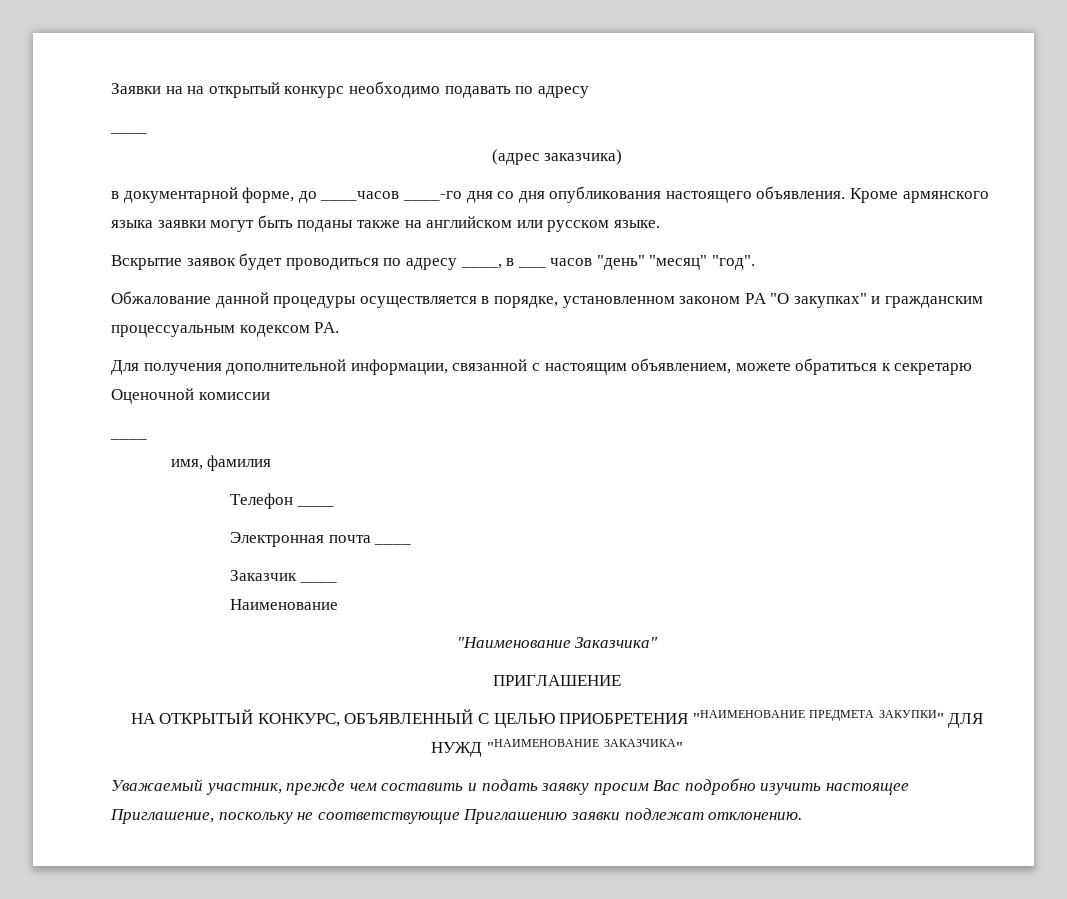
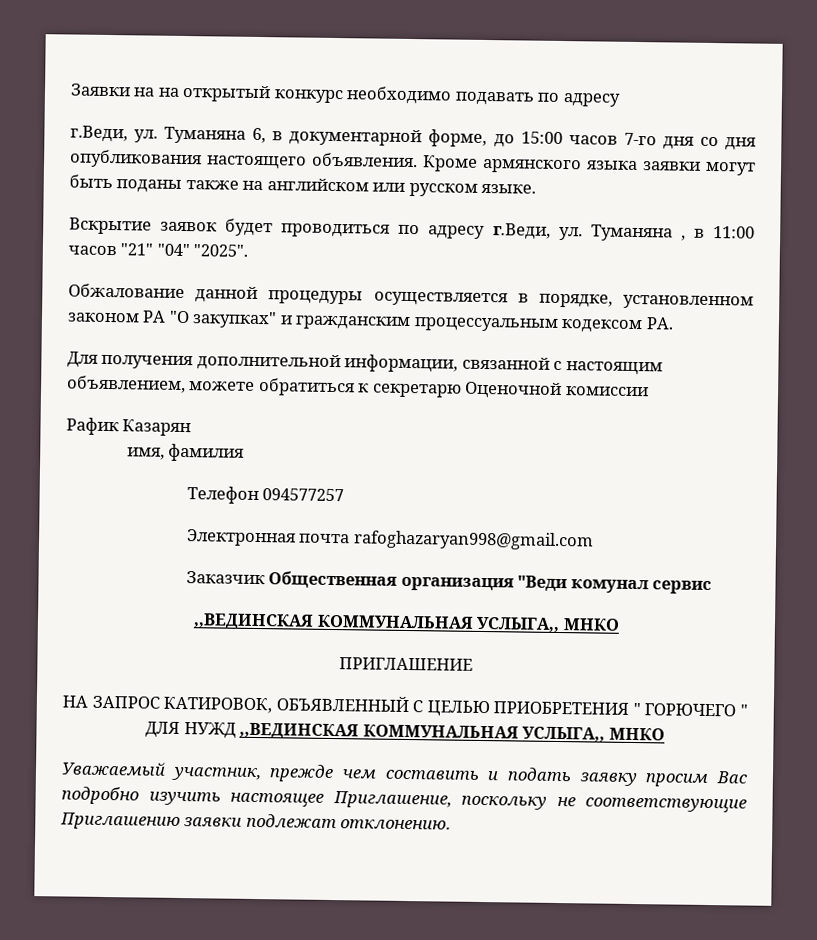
[110,132,147,134] [491,149,623,165] ____ // (адрес заказчика) // -> [70,125,267,144] г.Веди, ул. Туманяна 6,
[320,191,462,201] ____часов ____-го -> [520,131,657,146] 15:00 часов 7-го
[460,258,515,269] [517,266,546,268] [550,255,756,270] ____, в ___ часов "день" "месяц" "год". -> [492,223,755,242] [68,243,249,257] г.Веди, ул. Туманяна , в 11:00 часов "21" "04" "2025".
[110,438,147,440] ____ -> [66,417,192,437] Рафик Казарян
[296,505,334,507] ____ -> [262,488,345,502] 094577257
[374,543,412,545] ____ -> [352,530,594,551] rafoghazaryan998@gmail.com
[299,581,337,583] [230,599,339,610] [456,637,659,648] ____ // Наименование // "Наименование Заказчика" -> [268,571,713,595] [193,613,620,634] Общественная организация "Веди комунал сервис // ,,ВЕДИНСКАЯ КОММУНАЛЬНАЯ УСЛЫГА,, МНКО
[159,709,340,727] ОТКРЫТЫЙ КОНКУРС, -> [91,695,273,714] ЗАПРОС КАТИРОВОК,
[692,710,984,728] [431,739,683,757] "НАИМЕНОВАНИЕ ПРЕДМЕТА ЗАКУПКИ" ДЛЯ НУЖД "НАИМЕНОВАНИЕ ЗАКАЗЧИКА" -> [632,702,748,717] [145,721,665,743] " ГОРЮЧЕГО " ДЛЯ НУЖД ,,ВЕДИНСКАЯ КОММУНАЛЬНАЯ УСЛЫГА,, МНКО

